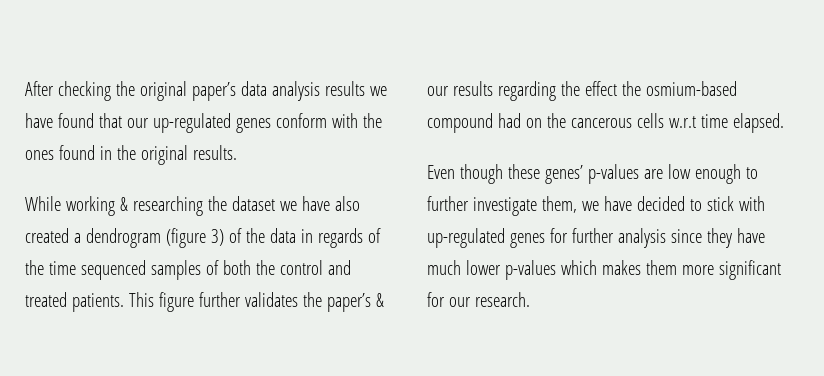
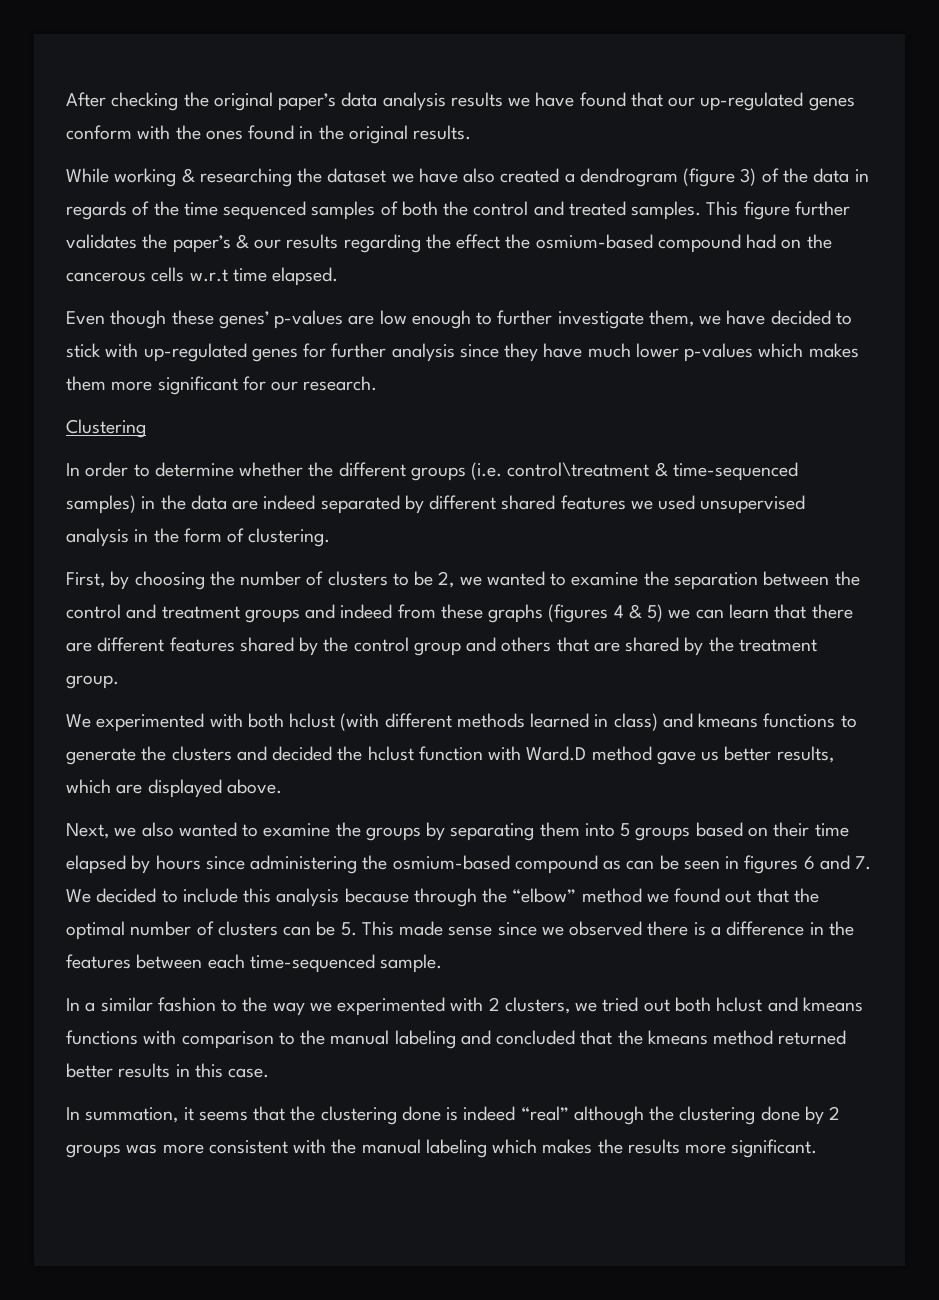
[71,293,124,312] patients. -> [631,201,702,220] samples.
(530, 299) none -> [66,419,146,438] [66,462,798,481] [66,495,806,514] [66,528,331,547] [66,571,860,590] [66,604,853,623] [66,637,817,656] [66,675,119,689] [66,713,857,732] [66,746,834,765] [66,779,282,798] [66,822,849,841] [66,855,872,874] [66,888,819,907] [66,921,854,940] [66,954,443,973] [66,997,863,1016] [66,1030,847,1049] [66,1063,270,1078] [66,1106,841,1125] [66,1139,818,1158] // Clustering // In order to determine whether the different groups (i.e. control\treatment & time-sequenced samples) in the data are indeed separated by different shared features we used unsupervised analysis in the form of clustering. // First, by choosing the number of clusters to be 2, we wanted to examine the separation between the control and treatment groups and indeed from these graphs (figures 4 & 5) we can learn that there are different features shared by the control group and others that are shared by the treatment group. // We experimented with both hclust (with different methods learned in class) and kmeans functions to generate the clusters and decided the hclust function with Ward.D method gave us better results, which are displayed above. // Next, we also wanted to examine the groups by separating them into 5 groups based on their time elapsed by hours since administering the osmium-based compound as can be seen in figures 6 and 7. We decided to include this analysis because through the “elbow” method we found out that the optimal number of clusters can be 5. This made sense since we observed there is a difference in the features between each time-sequenced sample. // In a similar fashion to the way we experimented with 2 clusters, we tried out both hclust and kmeans functions with comparison to the manual labeling and concluded that the kmeans method returned better results in this case. // In summation, it seems that the clustering done is indeed “real” although the clustering done by 2 groups was more consistent with the manual labeling which makes the results more significant.

